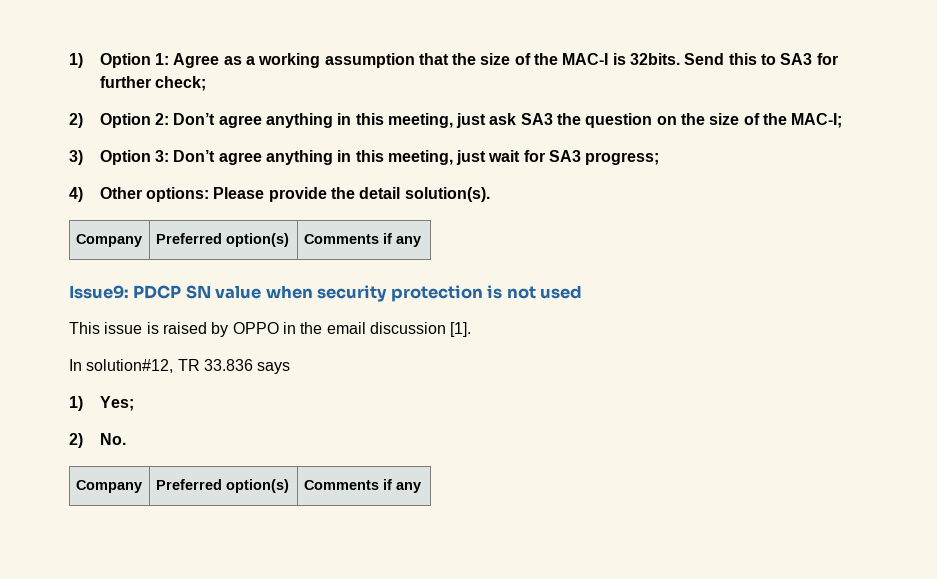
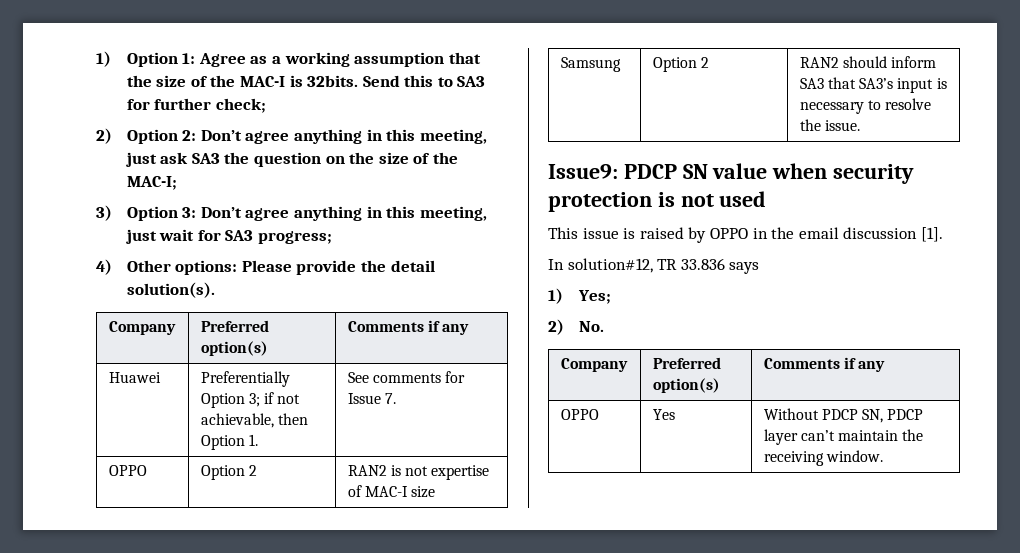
(421, 241) none -> [108,372,161,383] [200,371,290,387] [200,392,301,408] [200,413,309,428] [200,434,259,450] [347,371,466,383] [347,393,397,404] [108,465,147,476] [200,465,258,480] [347,465,490,480] [347,485,436,498] [560,57,621,72] [652,57,710,72] [799,56,937,68] [799,77,947,93] [799,98,932,114] [799,119,861,131] // Huawei | Preferentially Option 3; if not achievable, then Option 1. | See comments for Issue 7. // OPPO | Option 2 | RAN2 is not expertise of MAC-I size // Samsung | Option 2 | RAN2 should inform SA3 that SA3’s input is necessary to resolve the issue.
(421, 487) none -> [560,409,599,420] [652,409,675,420] [763,408,924,423] [763,429,924,445] [763,450,884,466] // OPPO | Yes | Without PDCP SN, PDCP layer can’t maintain the receiving window.

